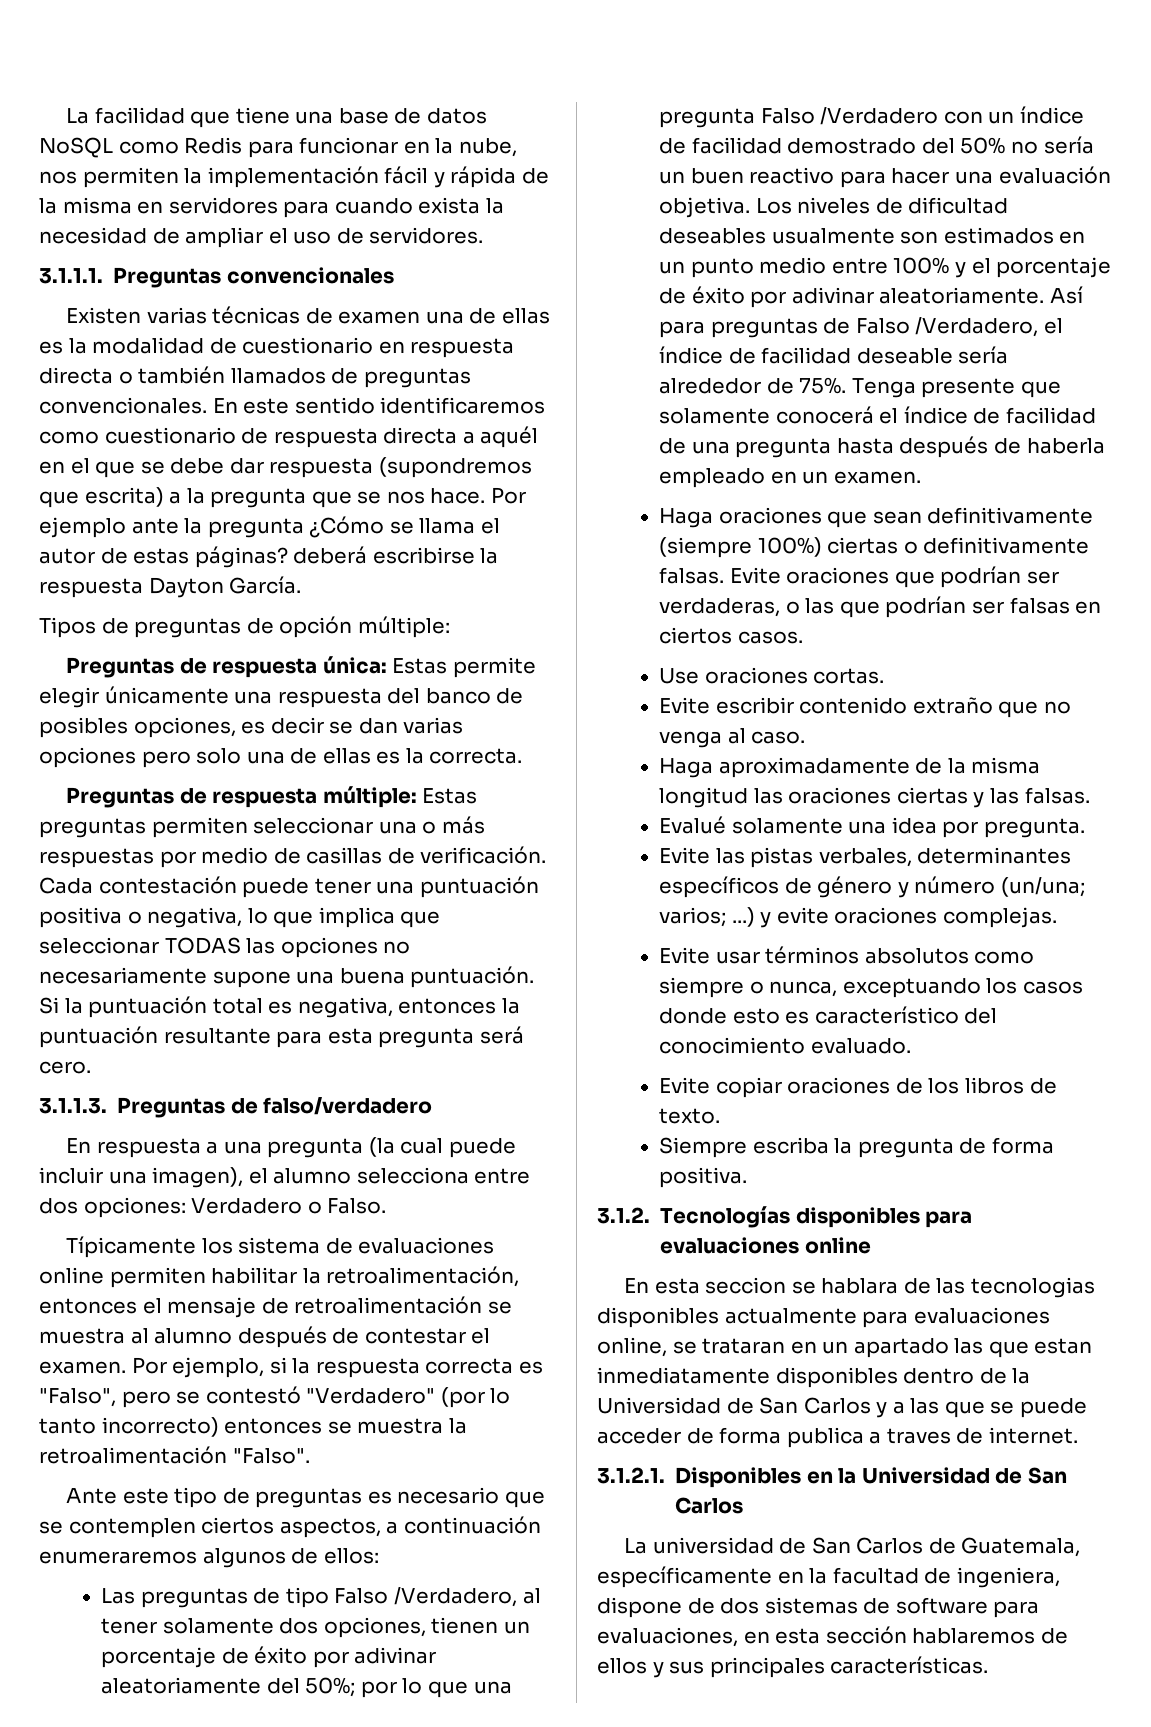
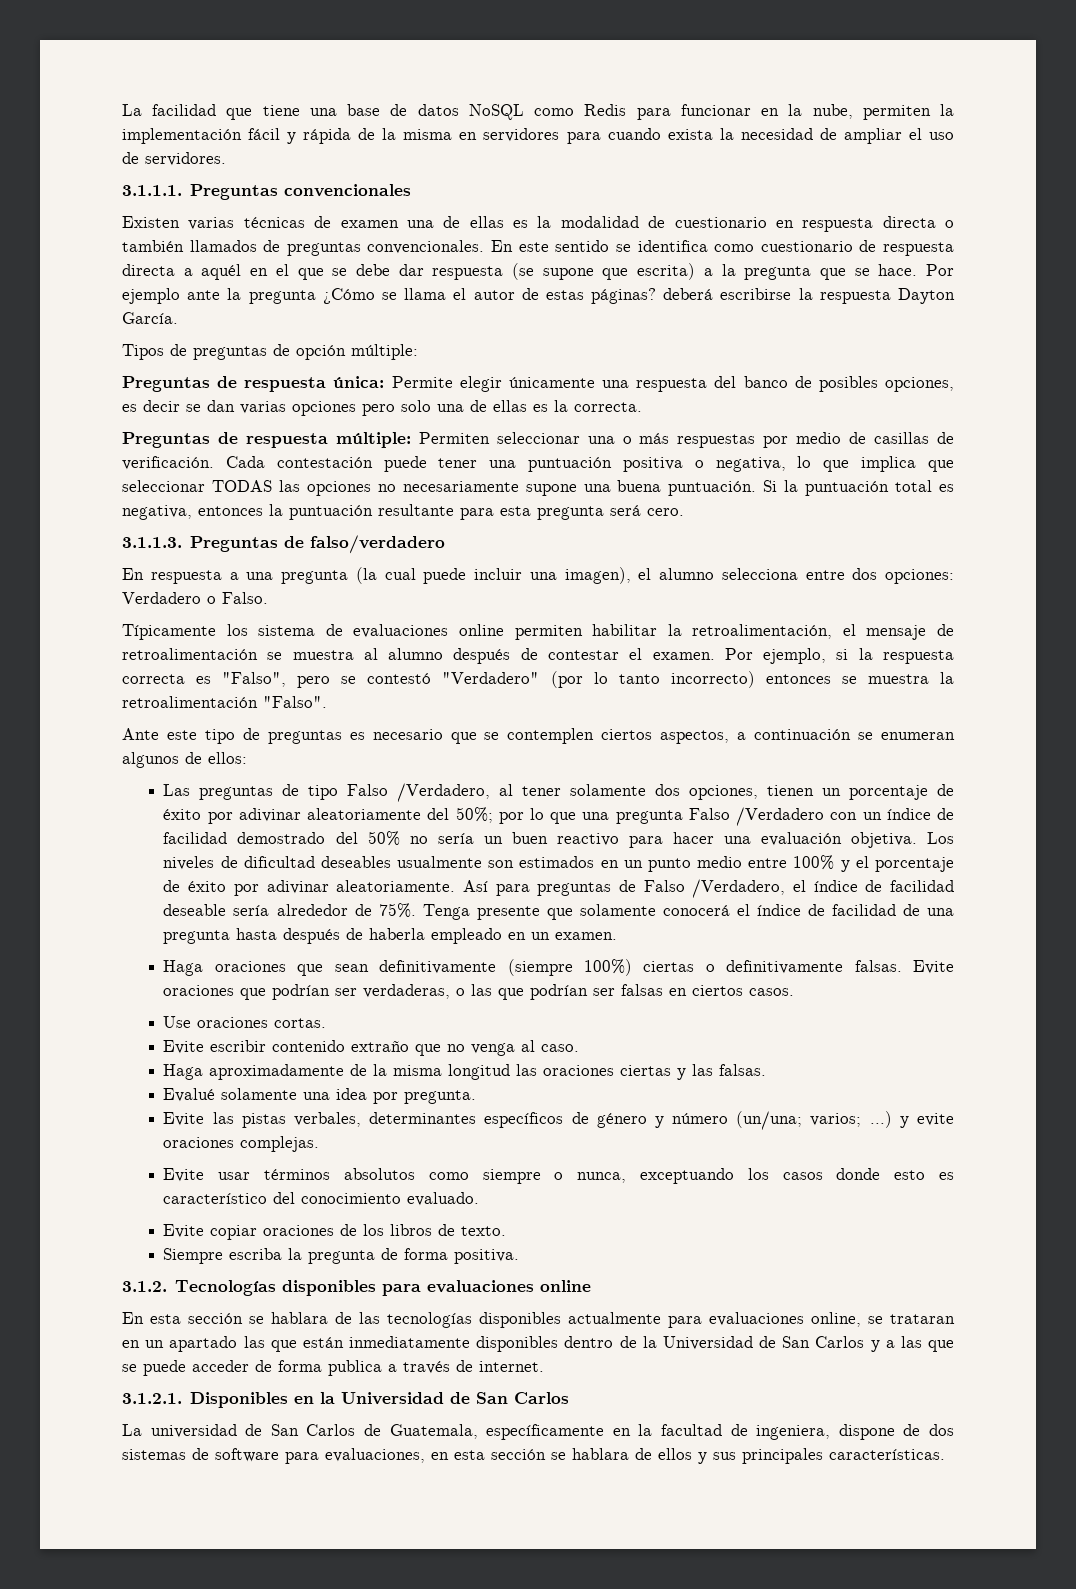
[39,171,77,184] nos -> (853, 111) none
[380,397,546,414] identificaremos -> [615,240,708,252] se identifica
[378,457,532,478] (supondremos -> [511,263,594,280] (se supone
[386,491,425,504] nos -> (870, 272) none
[392,657,536,678] Estas permite -> [391,376,453,388] Permite
[422,788,478,804] [39,817,248,838] Estas preguntas permiten -> [418,432,490,444] Permiten
[39,1298,137,1314] entonces -> (833, 631) none
[39,1551,197,1564] enumeraremos -> [858,732,955,740] se enumeran
[705,1277,787,1294] seccion -> [188,1313,243,1324] sección
[970,1277,1095,1298] tecnologias -> [387,1312,472,1328] tecnologías
[1034,1338,1093,1354] estan -> [302,1337,344,1348] están
[886,1428,951,1444] traves -> [403,1361,450,1374] través
[912,1628,1036,1644] hablaremos -> [551,1448,629,1460] se hablara

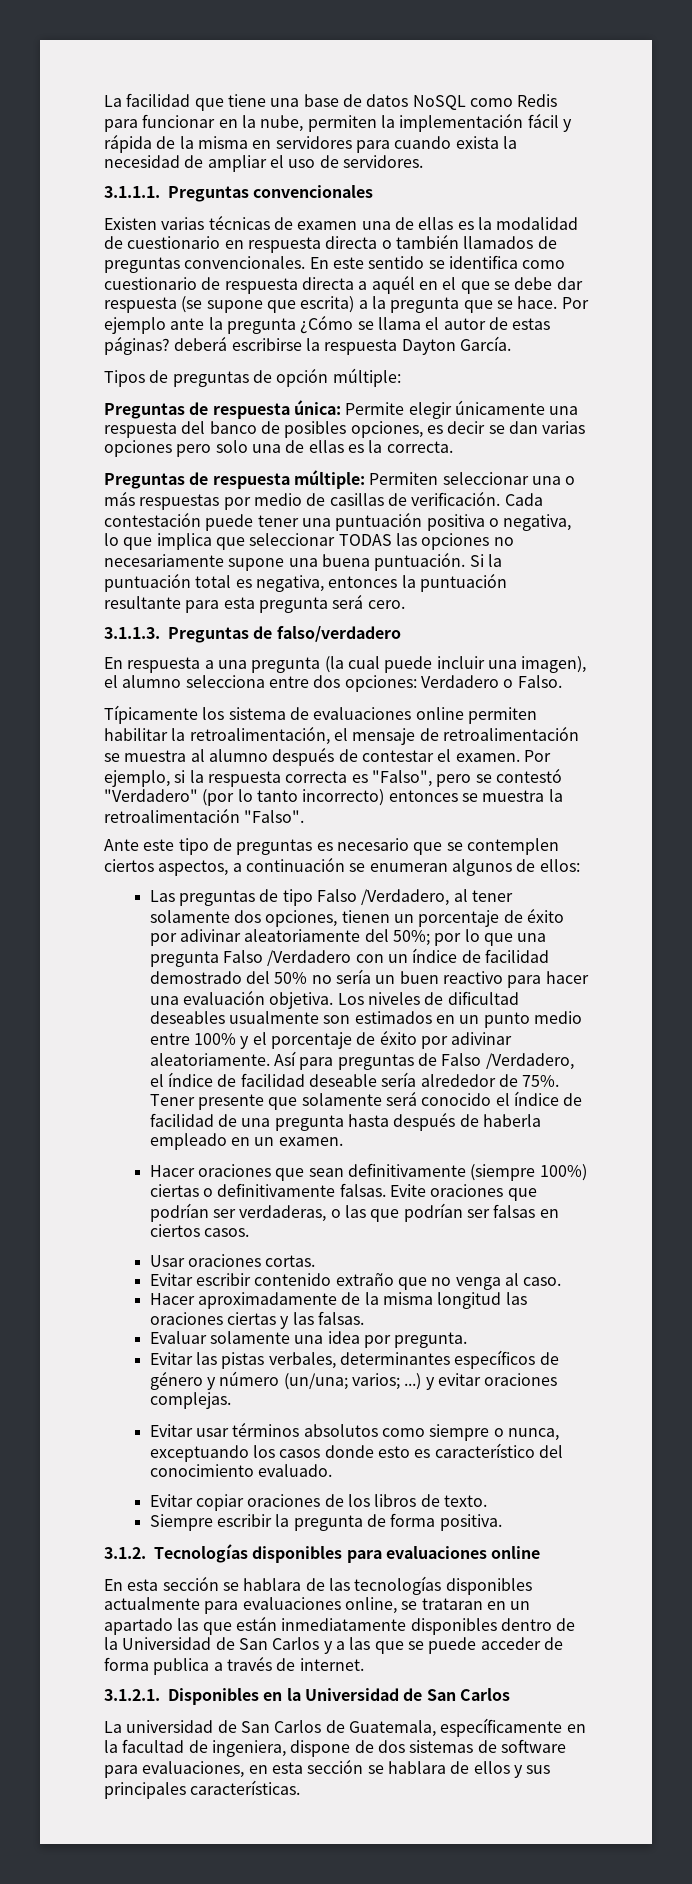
[422,904,470,920] Tenga -> [149,1094,195,1106] Tener
[662,905,730,916] conocerá -> [385,1091,492,1106] será conocido
[163,960,204,976] Haga -> [149,1165,195,1177] Hacer
[163,1016,192,1028] Use -> [149,1255,185,1267] Usar
[163,1040,205,1054] Evite -> [149,1273,193,1286] Evitar
[163,1064,204,1080] Haga -> [149,1293,195,1305] Hacer
[163,1088,216,1102] Evalué -> [149,1331,207,1344] Evaluar
[163,1112,205,1126] Evite -> [149,1352,193,1365] Evitar
[916,1113,954,1126] evite -> [437,1373,481,1386] evitar
[163,1168,205,1182] Evite -> [149,1424,193,1437] Evitar
[163,1224,205,1238] Evite -> [149,1494,193,1507] Evitar
[229,1248,283,1260] escriba -> [217,1514,273,1527] escribir

